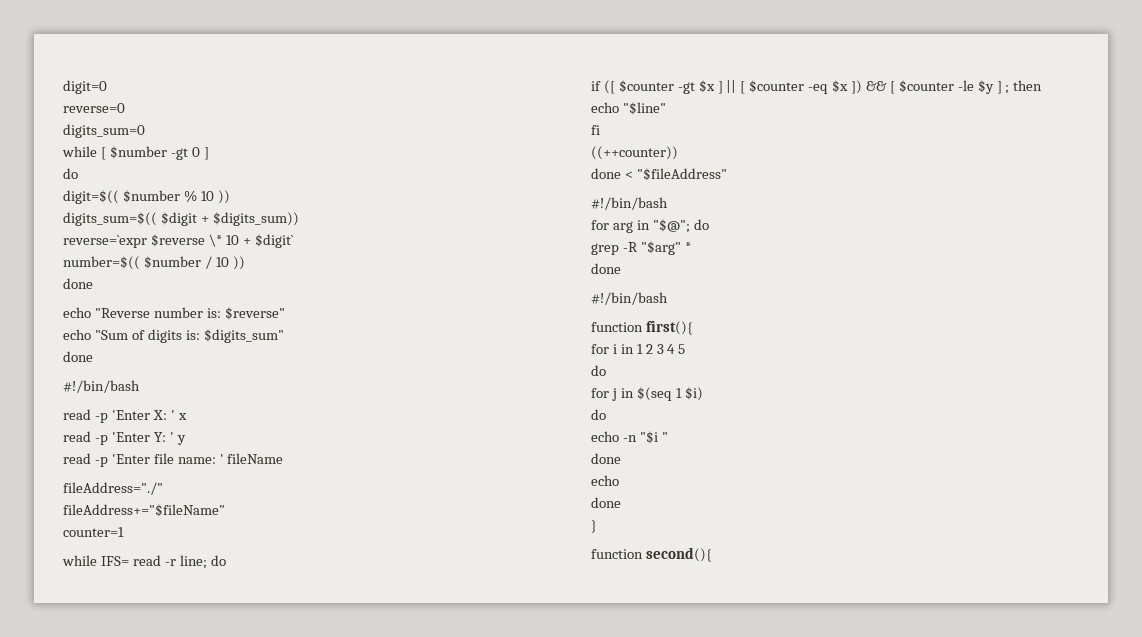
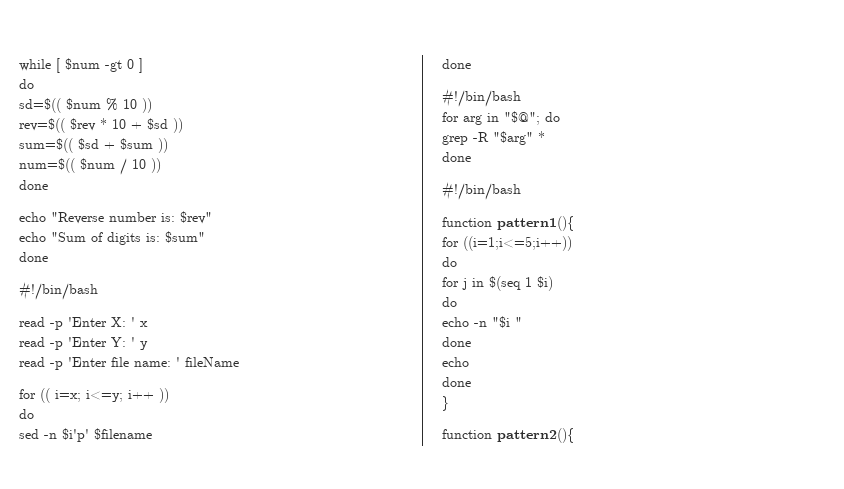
[63,80,107,94] [63,103,125,113] [63,124,145,138] digit=0 // reverse=0 // digits_sum=0 // -> (19, 65) none
[109,146,167,159] $number -> [65,58,100,70] $num
[63,190,180,204] digit=$(( $number -> [19,98,101,113] sd=$(( $num
[63,212,299,226] [63,234,294,248] [63,256,201,270] digits_sum=$(( $digit + $digits_sum)) // reverse=`expr $reverse \* 10 + $digit` // number=$(( $number -> [19,118,183,133] [19,138,168,153] [19,158,115,173] rev=$(( $rev * 10 + $sd )) // sum=$(( $sd + $sum )) // num=$(( $num
[224,307,285,320] $reverse" -> [180,211,212,224] $rev"
[203,329,284,343] $digits_sum" -> [165,231,205,243] $sum"
[63,482,163,495] [63,504,225,517] [63,527,124,537] [62,555,226,569] [591,80,1043,94] [591,102,666,115] [591,125,600,135] [591,146,678,160] [591,168,727,181] fileAddress="./" // fileAddress+="$fileName" // counter=1 // while IFS= read -r line; do // if ([ $counter -gt $x ] || [ $counter -eq $x ]) && [ $counter -le $y ] ; then // echo "$line" // fi // ((++counter)) // done < "$fileAddress" -> [19,388,169,403] [19,409,34,419] [19,428,152,442] [442,59,471,69] for (( i=x; i<=y; i++ )) // do // sed -n $i'p' $filename // done
[645,320,693,335] [591,344,686,354] first(){ // for i in 1 2 3 4 5 -> [497,216,574,231] [442,236,572,251] pattern1(){ // for ((i=1;i<=5;i++))
[645,547,712,562] second(){ -> [497,428,574,443] pattern2(){

